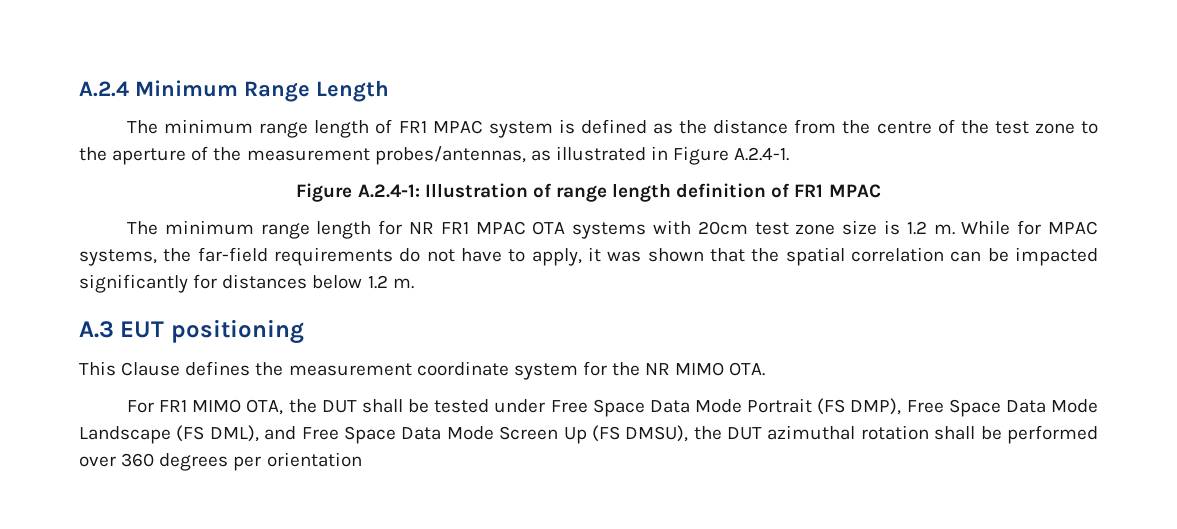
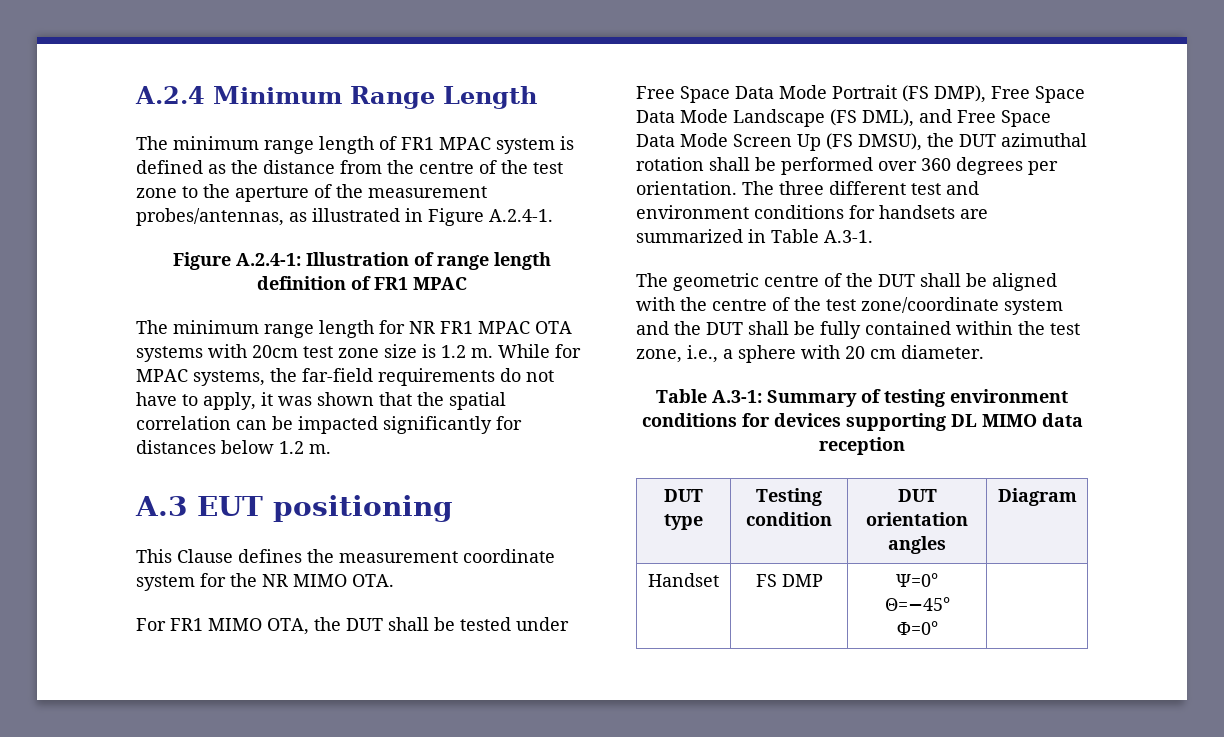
[266,452,362,467] orientation -> [636,181,979,195] [636,205,988,219] [636,229,873,243] [636,273,1057,291] [636,297,1063,315] [636,321,1080,339] [636,345,984,363] [656,389,1068,407] [641,413,1083,431] [819,437,905,455] [664,489,703,502] [664,514,703,530] [756,488,822,506] [746,512,832,526] [897,489,937,502] [866,512,968,526] [888,536,946,554] [997,488,1077,506] [648,573,719,587] [755,574,823,587] [896,573,938,587] [884,597,950,611] [896,621,938,635] orientation. The three different test and environment conditions for handsets are summarized in Table A.3-1. // The geometric centre of the DUT shall be aligned with the centre of the test zone/coordinate system and the DUT shall be fully contained within the test zone, i.e., a sphere with 20 cm diameter. // Table A.3-1: Summary of testing environment conditions for devices supporting DL MIMO data reception // DUT type | Testing condition | DUT orientation angles | Diagram // Handset | FS DMP | Ψ=0° // Θ=−45° // Φ=0° |

